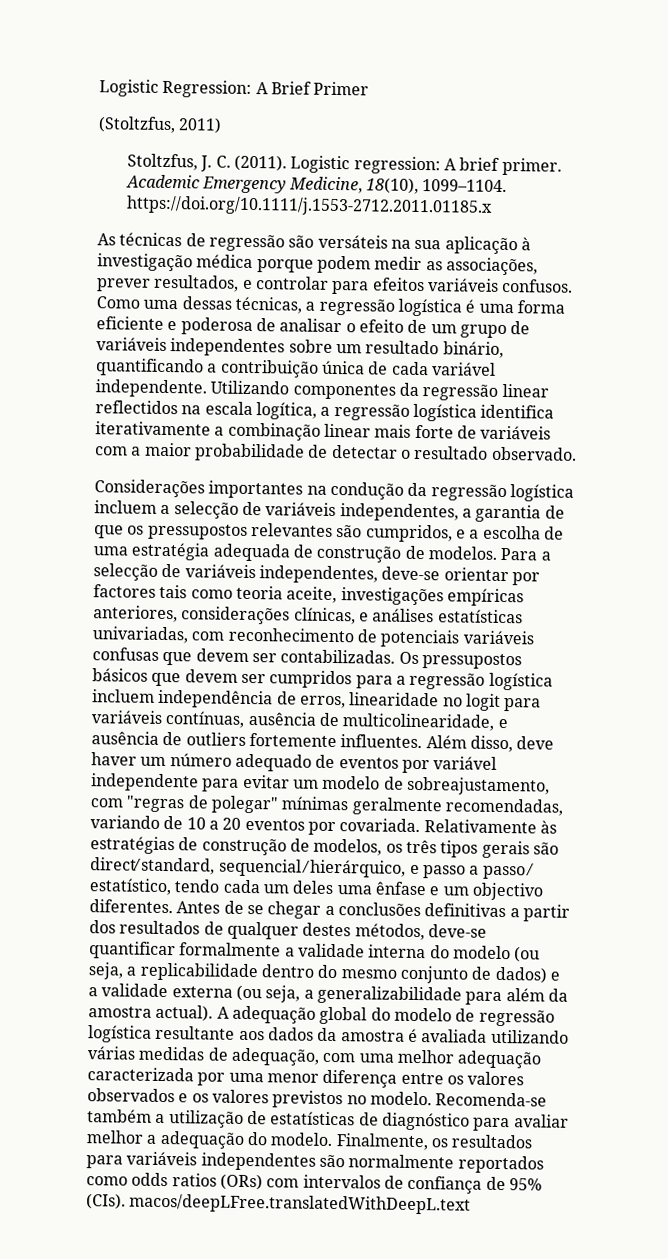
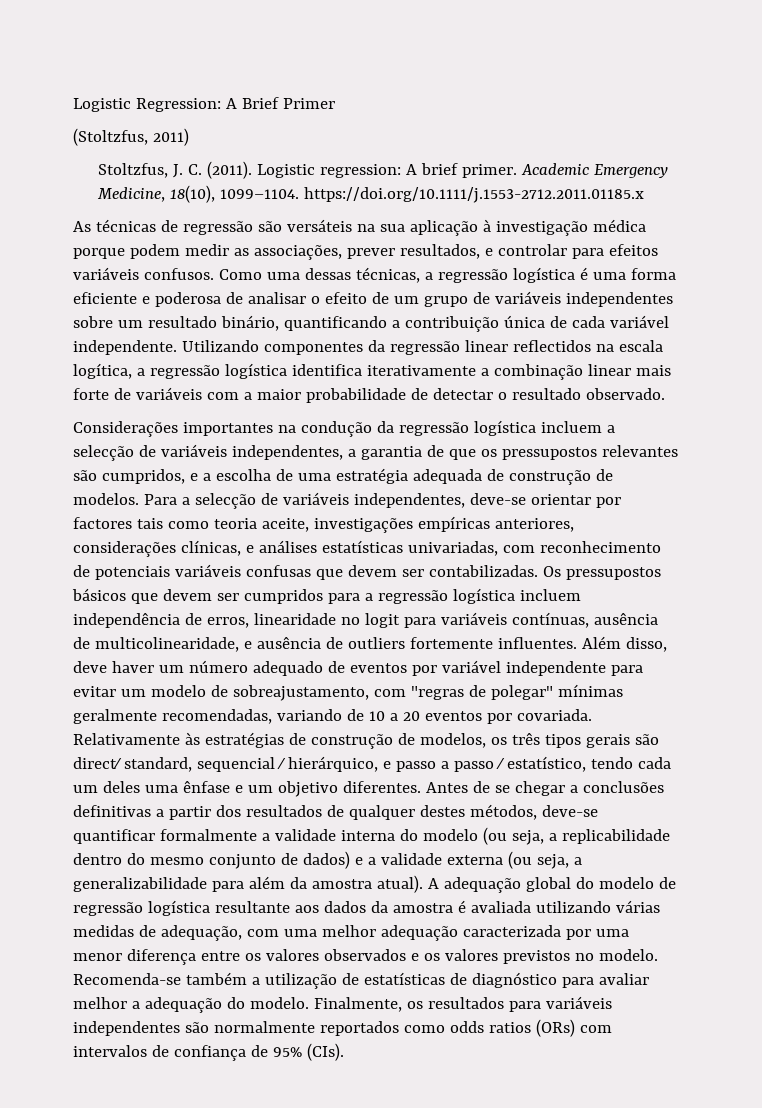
[471,882,544,901] objectivo -> [277,781,338,797] objetivo
[155,1004,214,1022] actual). -> [376,875,423,893] atual).
[129,1193,472,1215] macos/deepLFree.translatedWithDeepL.text -> (344, 1052) none

